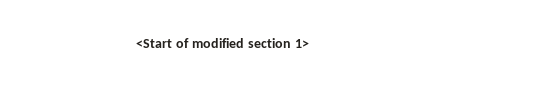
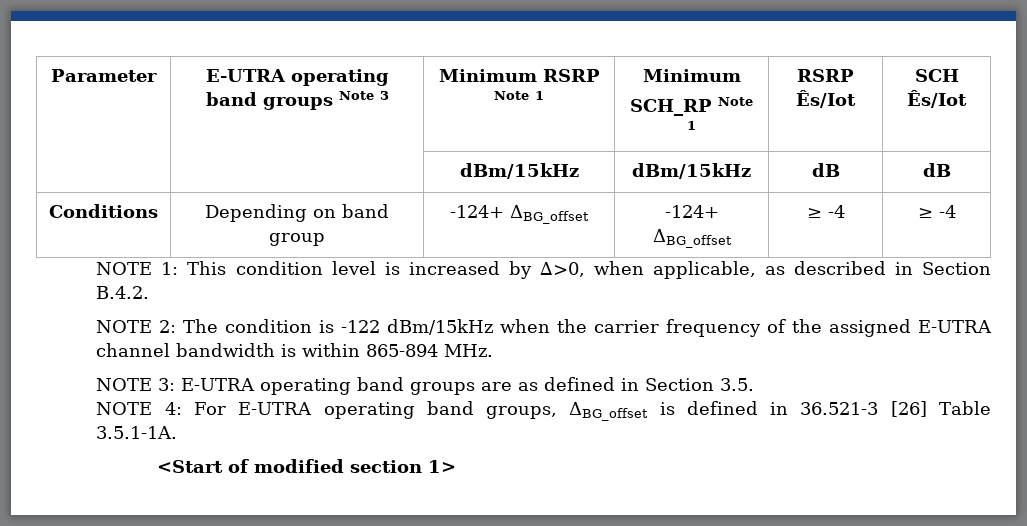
(136, 43) none -> [51,69,157,82] [205,69,389,86] [205,91,389,110] [438,69,600,82] [494,91,544,100] [642,69,741,82] [630,97,753,116] [687,121,696,130] [797,69,854,82] [796,90,856,108] [914,69,959,82] [907,90,967,108] [459,163,579,179] [632,163,751,179] [811,163,840,177] [922,163,951,177] [49,204,158,218] [205,204,390,222] [269,233,325,246] [450,204,589,224] [664,205,719,218] [652,228,732,248] [806,205,845,218] [917,205,956,218] [96,261,991,279] [96,286,150,299] [96,319,993,337] [96,343,494,357] [96,377,755,395] [96,401,992,421] [96,426,178,439] Parameter | E-UTRA operating band groups Note 3 | Minimum RSRP Note 1 | Minimum // SCH_RP Note 1 | RSRP Ês/Iot | SCH Ês/Iot // | | dBm/15kHz | dBm/15kHz | dB | dB // Conditions | Depending on band group | -124+ ΔBG_offset | -124+ ΔBG_offset | ≥ -4 | ≥ -4 // NOTE 1: This condition level is increased by ∆>0, when applicable, as described in Section B.4.2. // NOTE 2: The condition is -122 dBm/15kHz when the carrier frequency of the assigned E-UTRA channel bandwidth is within 865-894 MHz. // NOTE 3: E-UTRA operating band groups are as defined in Section 3.5. // NOTE 4: For E-UTRA operating band groups, ΔBG_offset is defined in 36.521-3 [26] Table 3.5.1-1A. //

